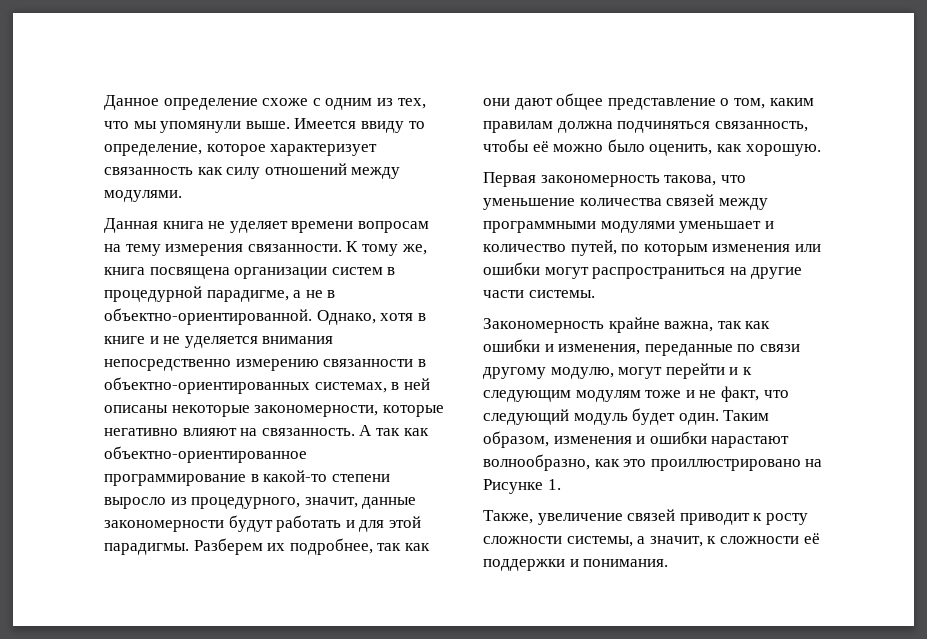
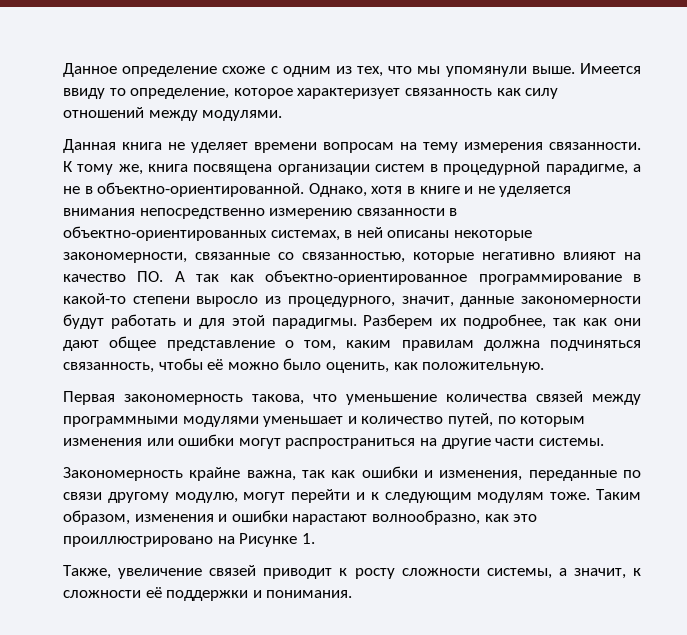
(379, 411) none -> [195,252,405,263] связанные со связанностью,
[261,428,355,436] связанность. -> [63,271,164,282] качество ПО.
[745,144,821,156] хорошую. -> [422,362,545,373] положительную.
[645,386,789,402] [483,408,719,425] тоже и не факт, что следующий модуль будет один. -> [550,492,591,500] тоже.

